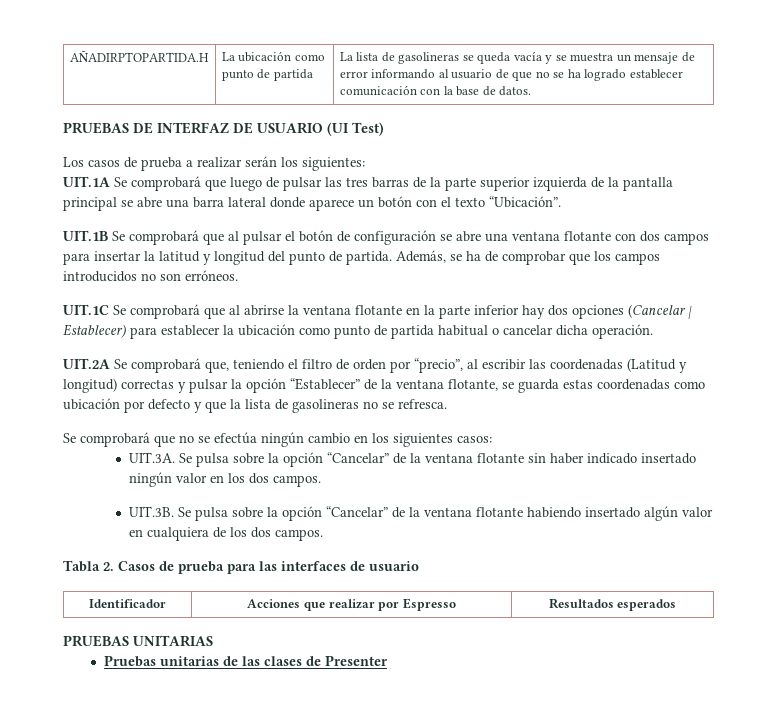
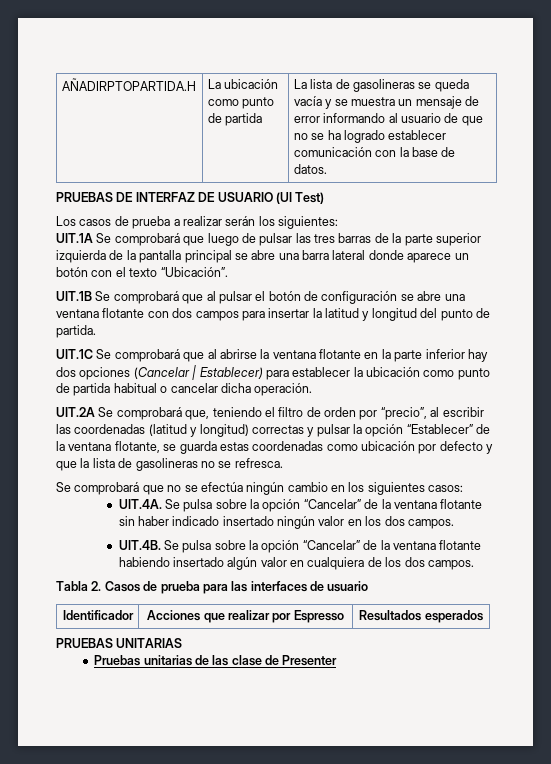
[396,250,660,265] [63,270,238,282] Además, se ha de comprobar que los campos introducidos no son erróneos. -> (96, 331) none
[627,358,676,372] (Latitud -> [148,424,187,436] (latitud
[129,452,176,463] UIT.3A. -> [118,499,162,509] UIT.4A.
[129,506,175,517] UIT.3B. -> [118,540,161,550] UIT.4B.
[264,656,303,666] clases -> [231,655,262,666] clase

